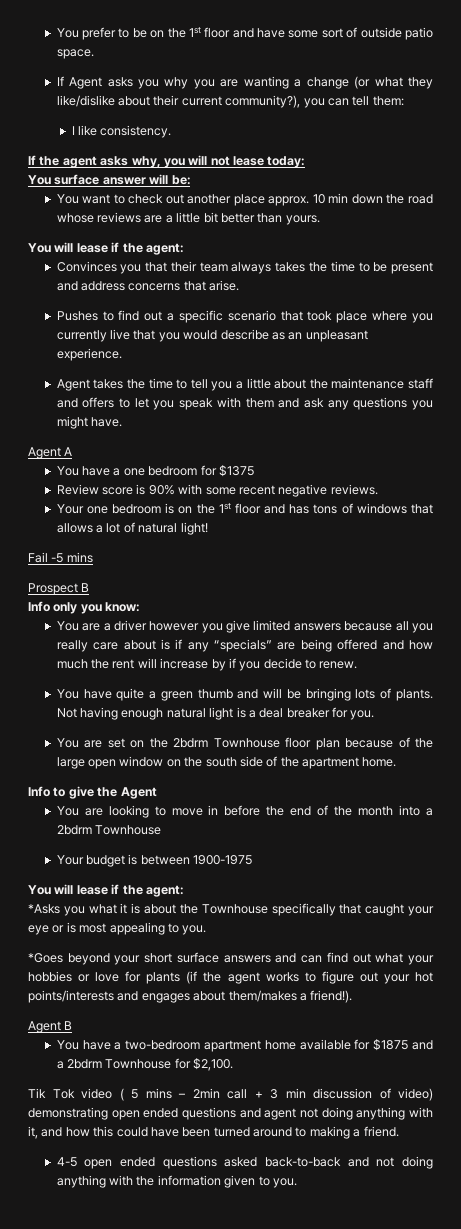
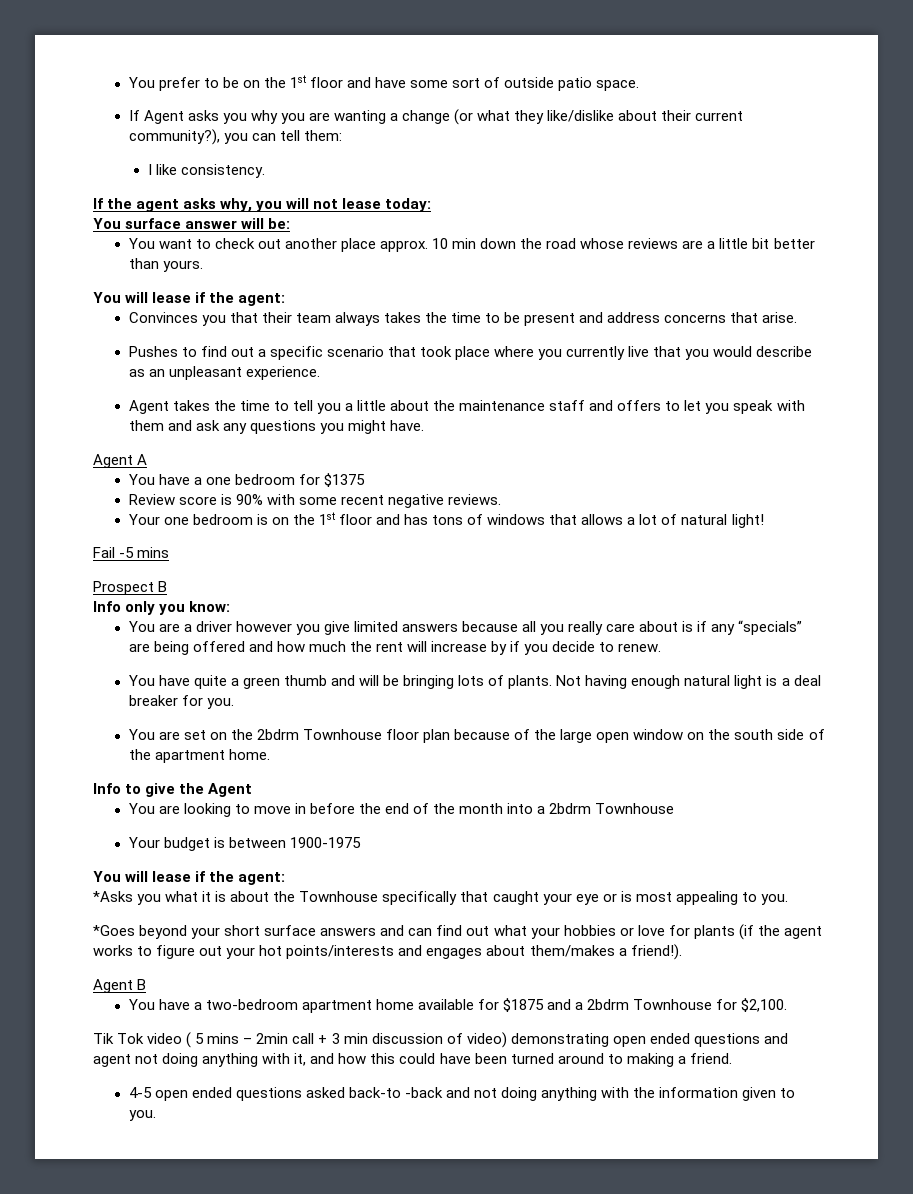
[265,1157,342,1167] back-to-back -> [348,1087,443,1098] back-to -back

